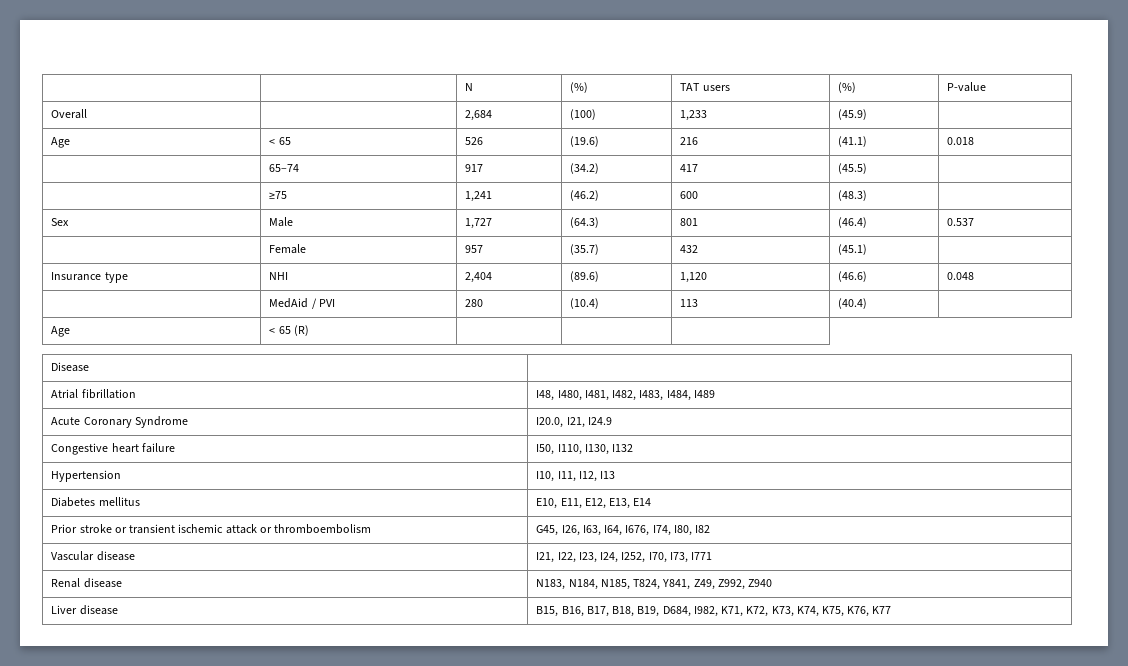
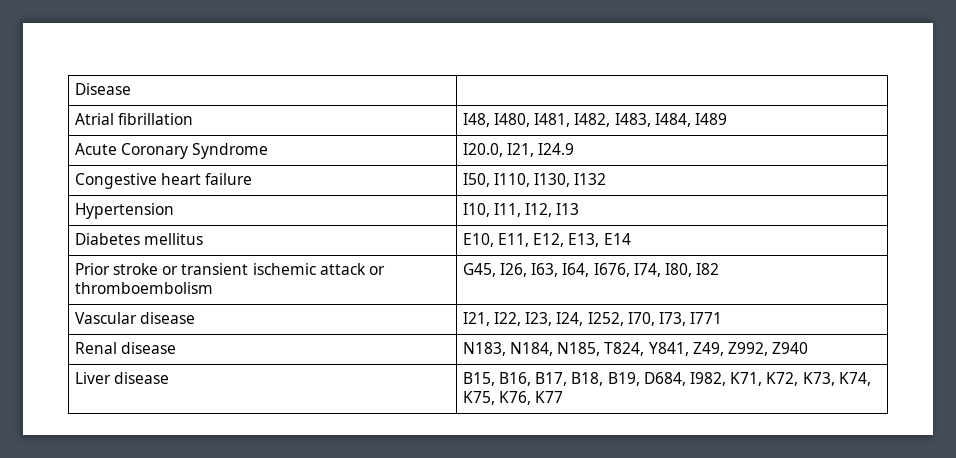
[465,83,474,91] [570,82,589,93] [680,83,730,91] [838,82,857,93] [947,82,987,92] [51,109,88,119] [465,110,493,121] [570,109,597,120] [680,110,708,121] [838,109,868,120] [51,137,71,148] [269,137,291,145] [465,137,484,145] [570,136,600,147] [680,137,699,145] [838,136,868,147] [947,137,975,145] [269,164,300,172] [465,164,484,172] [570,163,600,174] [680,164,699,172] [838,163,868,174] [269,191,288,199] [465,191,493,202] [570,190,600,201] [680,191,699,199] [838,190,868,201] [51,218,70,226] [269,217,294,227] [465,218,493,229] [570,217,600,228] [680,218,699,226] [838,217,868,228] [947,218,975,226] [269,244,307,254] [465,245,484,253] [570,244,600,255] [680,245,699,253] [838,244,868,255] [51,272,128,283] [269,272,289,280] [465,272,493,283] [570,271,600,282] [680,272,708,283] [838,271,868,282] [947,272,975,280] [269,298,335,309] [465,299,484,307] [570,298,600,309] [680,299,699,307] [838,298,868,309] [51,326,71,337] [269,325,309,336] | | N | (%) | TAT users | (%) | P-value // Overall | | 2,684 | (100) | 1,233 | (45.9) | // Age | < 65 | 526 | (19.6) | 216 | (41.1) | 0.018 // | 65–74 | 917 | (34.2) | 417 | (45.5) | // | ≥75 | 1,241 | (46.2) | 600 | (48.3) | // Sex | Male | 1,727 | (64.3) | 801 | (46.4) | 0.537 // | Female | 957 | (35.7) | 432 | (45.1) | // Insurance type | NHI | 2,404 | (89.6) | 1,120 | (46.6) | 0.048 // | MedAid / PVI | 280 | (10.4) | 113 | (40.4) | // Age | < 65 (R) | | | // -> (74, 89) none

